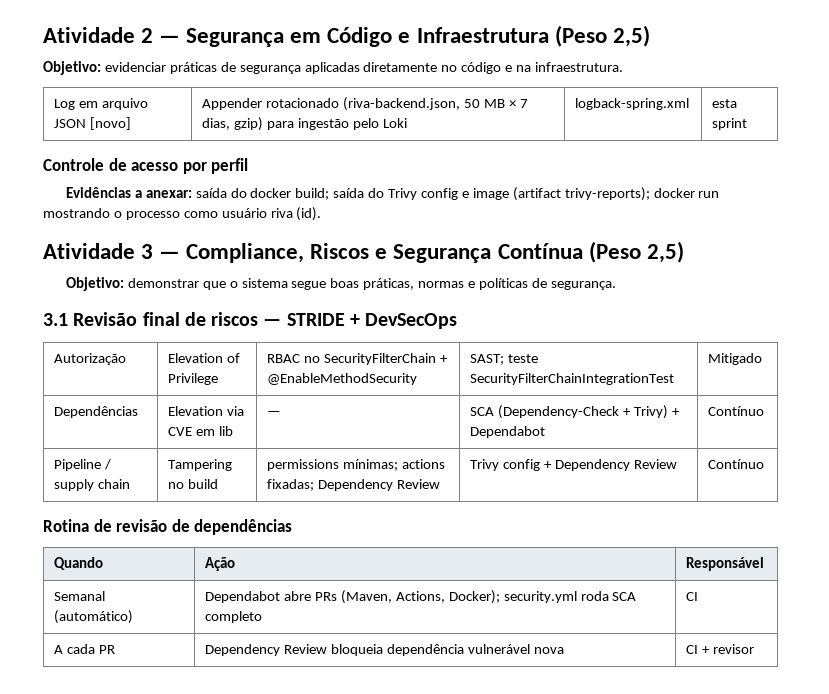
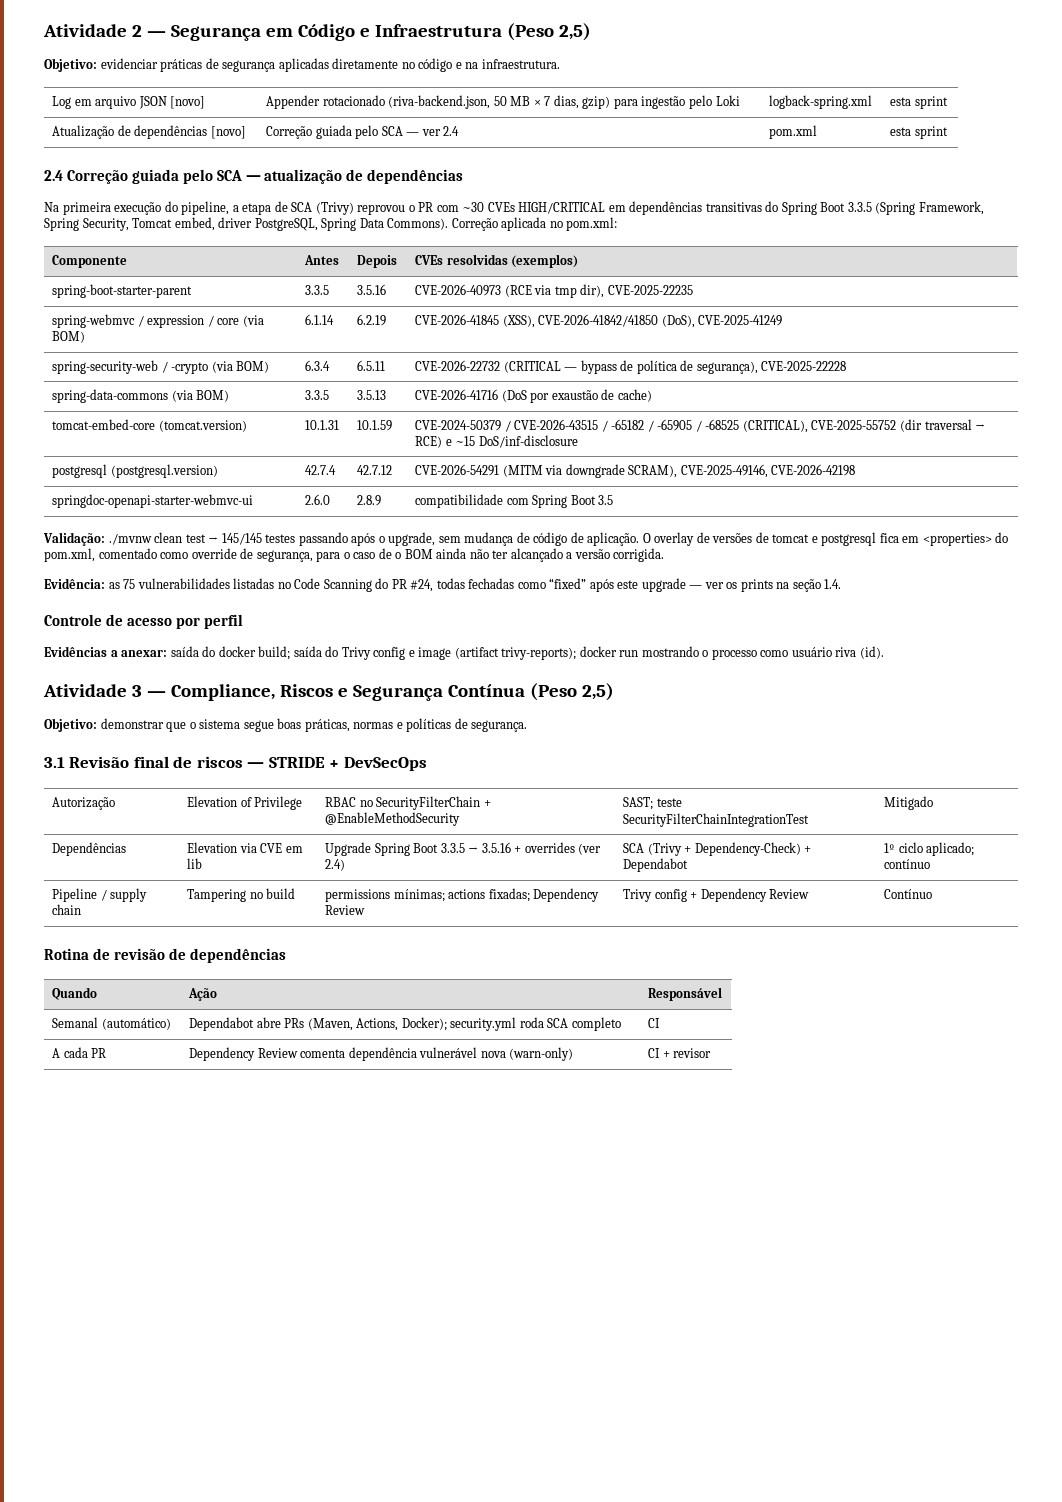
(748, 124) none -> [52,125,246,139] [266,125,460,139] [769,125,818,139] [890,126,948,139] [44,169,464,184] [44,201,984,215] [44,217,618,231] [52,255,128,268] [304,255,340,265] [357,255,398,268] [415,254,579,268] [52,284,193,298] [305,285,330,295] [357,284,387,295] [415,284,693,298] [52,314,264,328] [52,331,86,343] [305,314,335,325] [357,314,387,326] [415,314,783,328] [52,360,270,374] [305,360,331,371] [357,360,386,371] [415,360,847,374] [52,389,230,403] [305,390,330,400] [357,390,387,400] [415,389,652,403] [52,419,247,432] [305,420,340,430] [357,420,393,431] [415,419,986,433] [415,435,578,448] [52,464,218,478] [305,465,337,475] [357,465,393,475] [415,464,856,478] [52,494,254,508] [305,494,331,505] [357,495,382,506] [415,494,614,508] [43,532,1009,546] [44,548,665,562] [44,578,842,592] // Atualização de dependências [novo] | Correção guiada pelo SCA — ver 2.4 | pom.xml | esta sprint // 2.4 Correção guiada pelo SCA — atualização de dependências // Na primeira execução do pipeline, a etapa de SCA (Trivy) reprovou o PR com ~30 CVEs HIGH/CRITICAL em dependências transitivas do Spring Boot 3.3.5 (Spring Framework, Spring Security, Tomcat embed, driver PostgreSQL, Spring Data Commons). Correção aplicada no pom.xml: // Componente | Antes | Depois | CVEs resolvidas (exemplos) // spring-boot-starter-parent | 3.3.5 | 3.5.16 | CVE-2026-40973 (RCE via tmp dir), CVE-2025-22235 // spring-webmvc / expression / core (via BOM) | 6.1.14 | 6.2.19 | CVE-2026-41845 (XSS), CVE-2026-41842/41850 (DoS), CVE-2025-41249 // spring-security-web / -crypto (via BOM) | 6.3.4 | 6.5.11 | CVE-2026-22732 (CRITICAL — bypass de política de segurança), CVE-2025-22228 // spring-data-commons (via BOM) | 3.3.5 | 3.5.13 | CVE-2026-41716 (DoS por exaustão de cache) // tomcat-embed-core (tomcat.version) | 10.1.31 | 10.1.59 | CVE-2024-50379 / CVE-2026-43515 / -65182 / -65905 / -68525 (CRITICAL), CVE-2025-55752 (dir traversal → RCE) e ~15 DoS/inf-disclosure // postgresql (postgresql.version) | 42.7.4 | 42.7.12 | CVE-2026-54291 (MITM via downgrade SCRAM), CVE-2025-49146, CVE-2026-42198 // springdoc-openapi-starter-webmvc-ui | 2.6.0 | 2.8.9 | compatibilidade com Spring Boot 3.5 // Validação: ./mvnw clean test → 145/145 testes passando após o upgrade, sem mudança de código de aplicação. O overlay de versões de tomcat e postgresql fica em <properties> do pom.xml, comentado como override de segurança, para o caso de o BOM ainda não ter alcançado a versão corrigida. // Evidência: as 75 vulnerabilidades listadas no Code Scanning do PR #24, todas fechadas como “fixed” após este upgrade — ver os prints na seção 1.4.
[267,411,282,416] [470,405,680,419] [470,426,546,438] [708,406,765,416] — | SCA (Dependency-Check + Trivy) + Dependabot | Contínuo -> [325,842,602,856] [325,859,346,871] [623,842,812,856] [623,858,689,872] [884,842,975,856] [884,859,931,869] Upgrade Spring Boot 3.3.5 → 3.5.16 + overrides (ver 2.4) | SCA (Trivy + Dependency-Check) + Dependabot | 1º ciclo aplicado; contínuo
[330,644,383,656] bloqueia -> [300,1049,346,1058] comenta
(564, 650) none -> [509,1047,574,1061] (warn-only)

